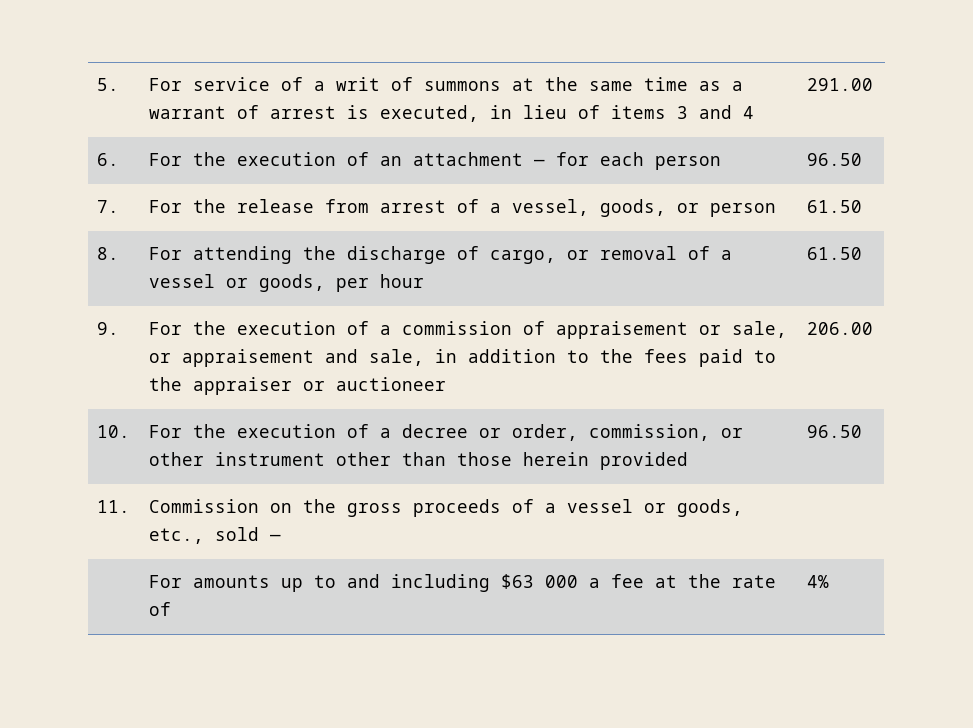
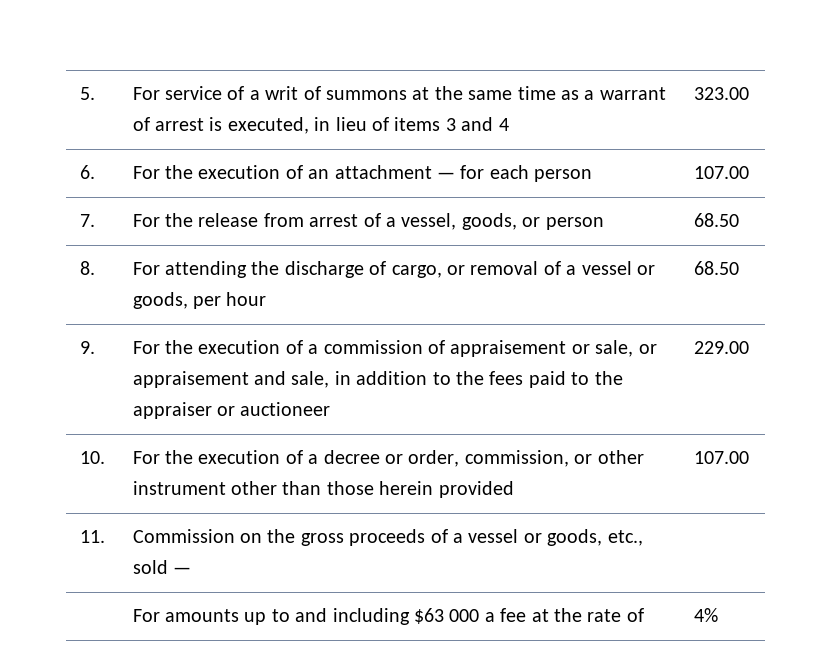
[807,78,874,91] 291.00 -> [693,87,749,100] 323.00
[807,153,863,166] 96.50 -> [693,166,749,179] 107.00
[807,200,863,213] 61.50 -> [693,213,739,227] 68.50
[807,247,863,260] 61.50 -> [693,261,739,275] 68.50
[807,322,874,335] 206.00 -> [693,341,749,354] 229.00
[807,425,863,438] 96.50 -> [693,451,749,464] 107.00

